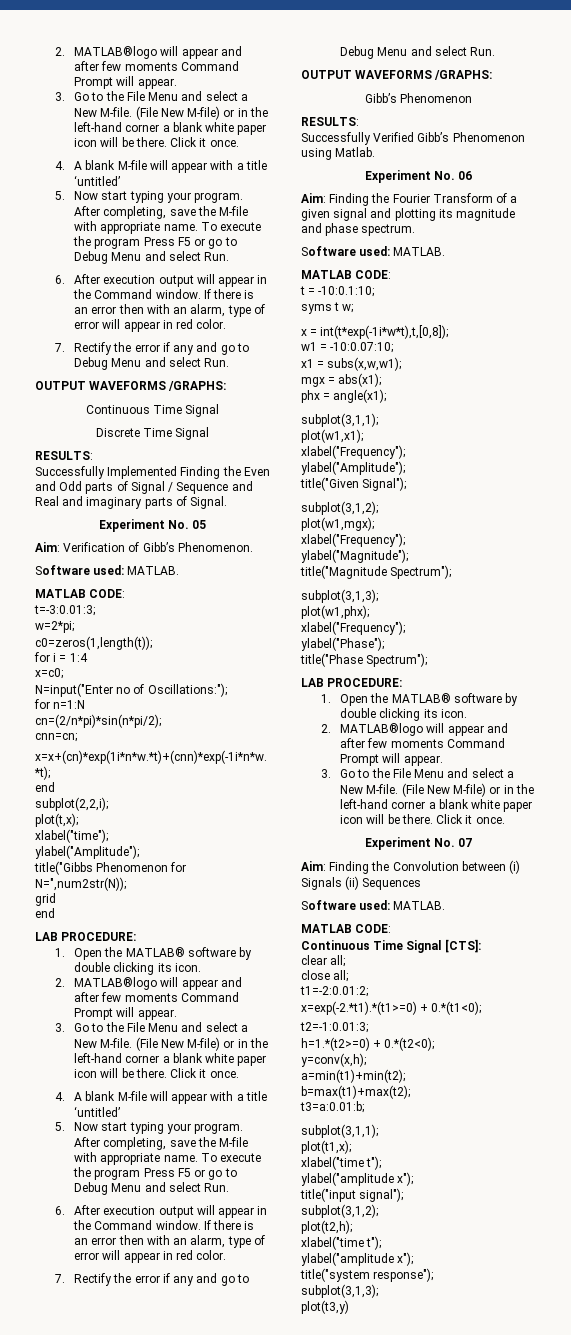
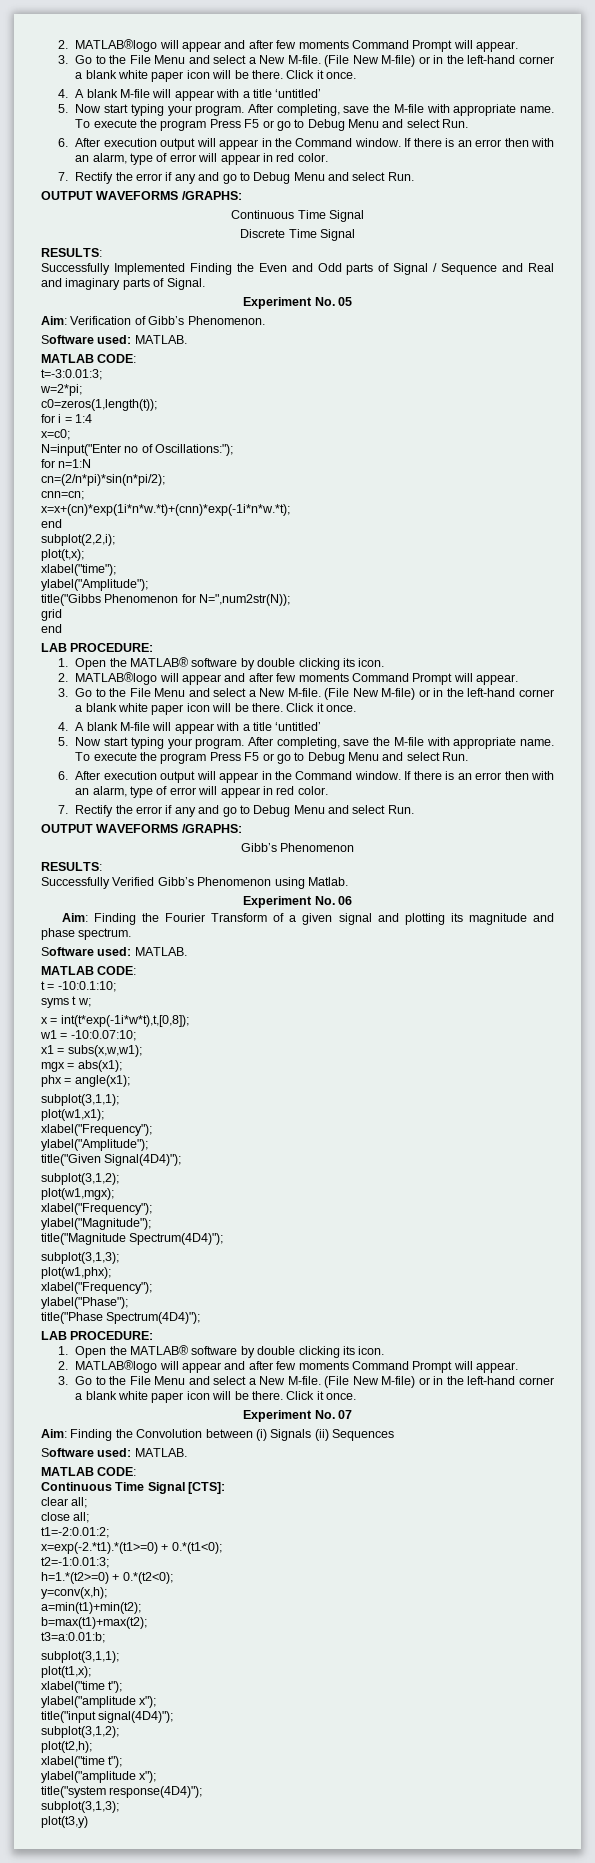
[362,477,407,491] Signal"); -> [104,1154,182,1166] Signal(4D4)");
[390,565,452,579] Spectrum"); -> [129,1233,224,1245] Spectrum(4D4)");
[366,653,428,667] Spectrum"); -> [106,1312,201,1324] Spectrum(4D4)");
[359,1188,404,1202] signal"); -> [98,1711,174,1723] signal(4D4)");
[373,1268,434,1282] response"); -> [109,1786,203,1798] response(4D4)");

